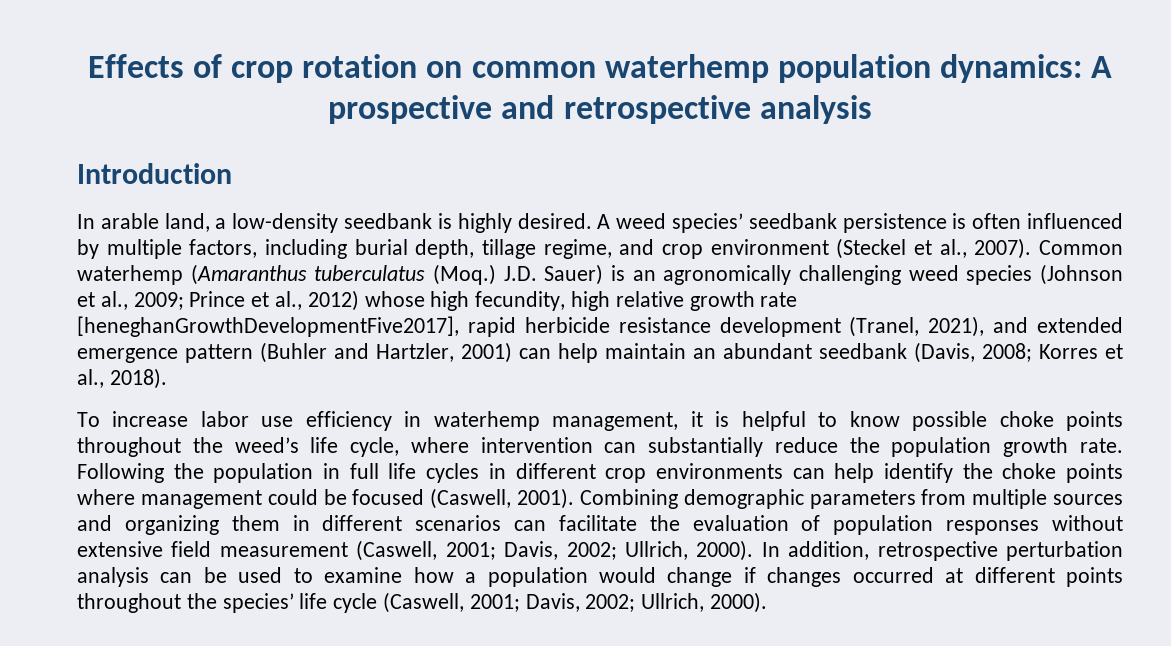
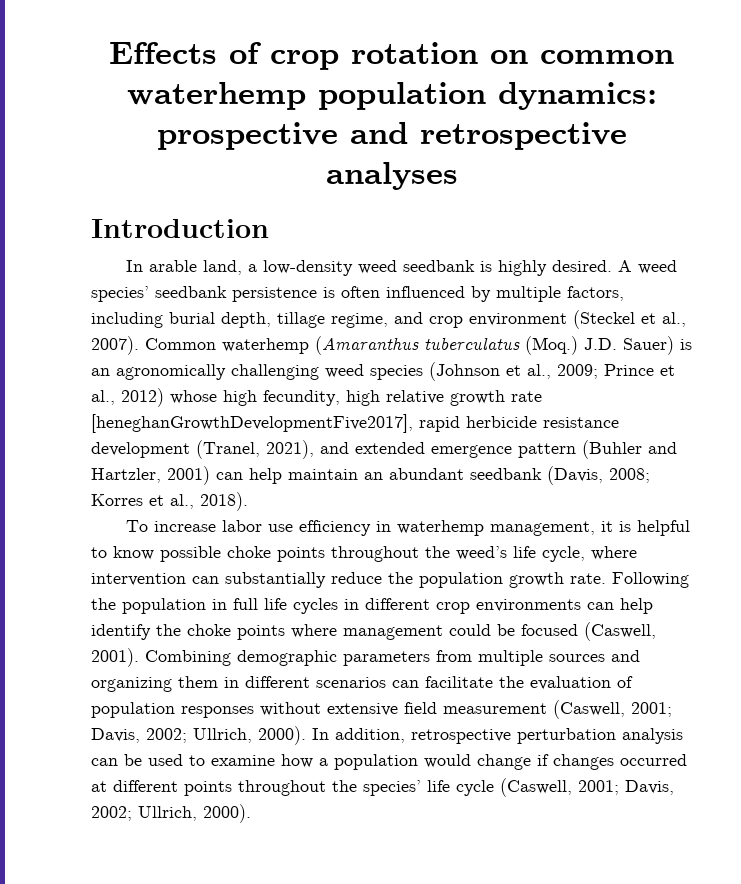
[1091,56,1113,78] A -> (657, 96) none
[759,95,872,124] analysis -> [325,162,458,190] analyses
(339, 223) none -> [357,260,397,274] weed

